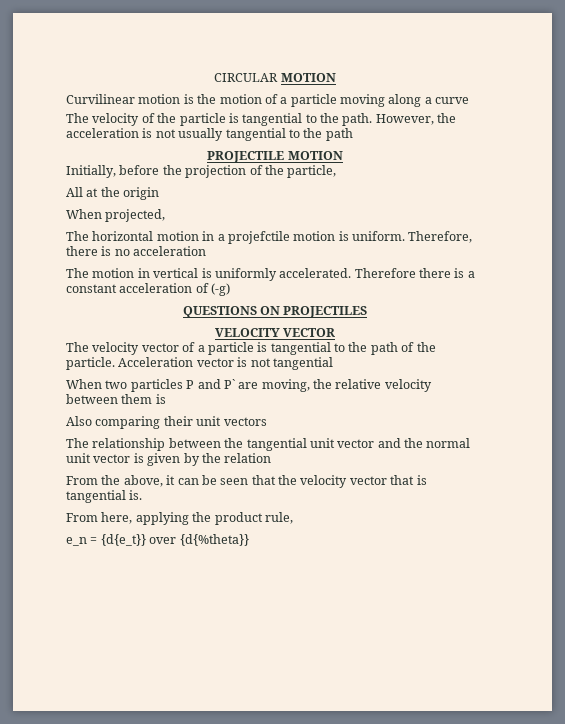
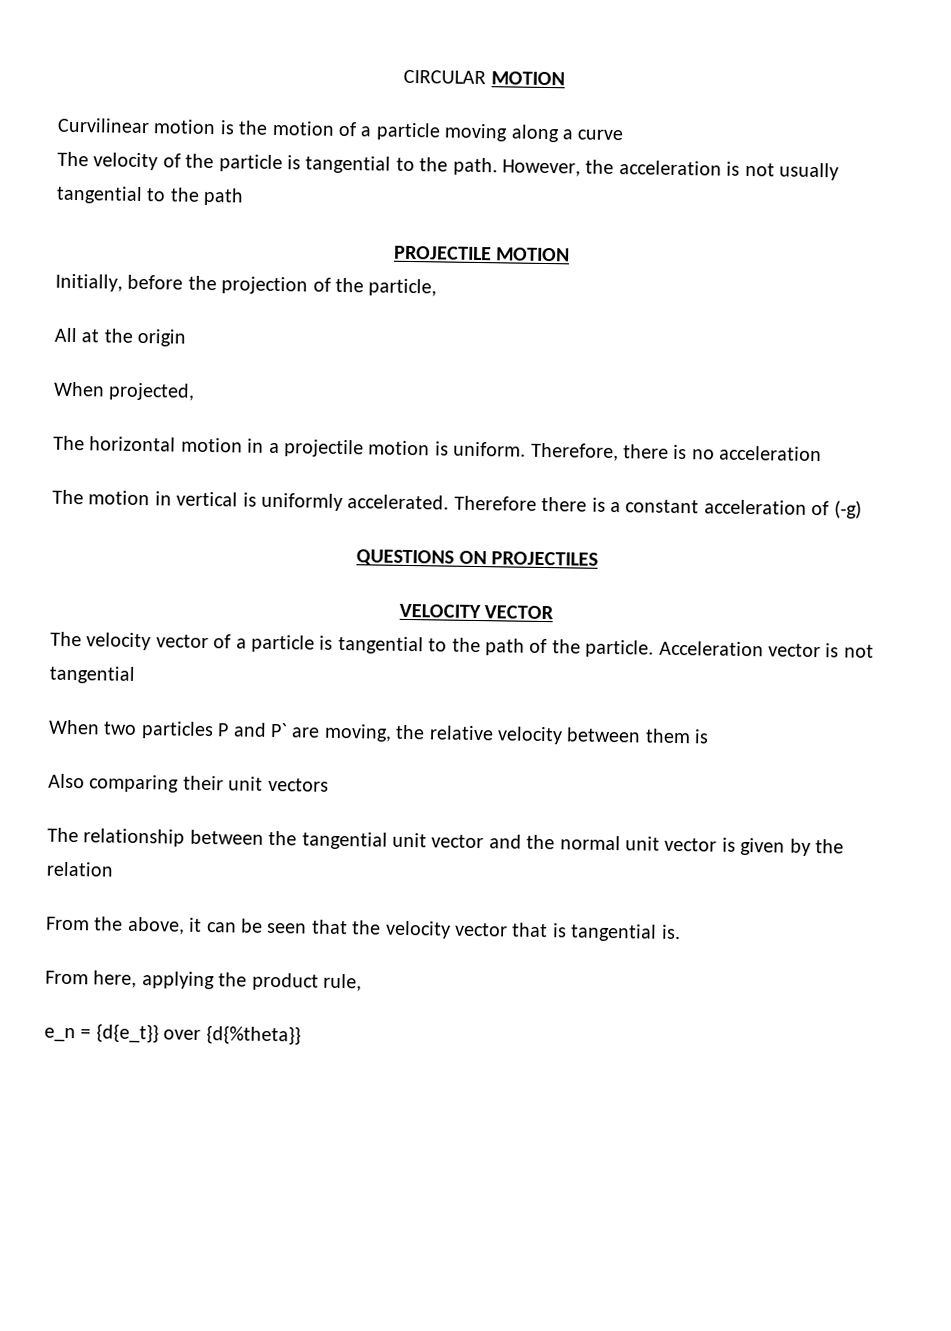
[227,231,290,244] projefctile -> [284,439,364,458] projectile

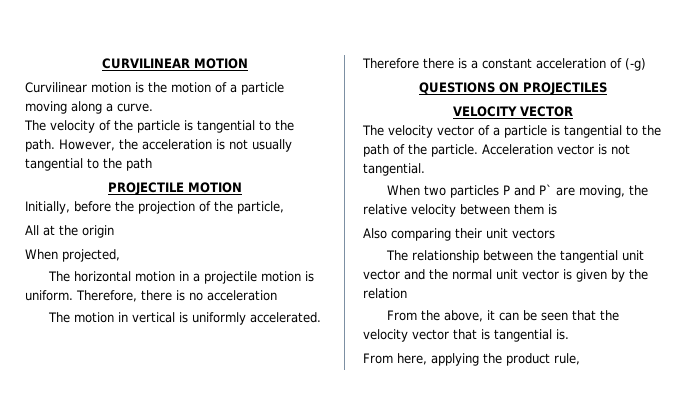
[403,69,487,85] CIRCULAR -> [102,58,190,69] CURVILINEAR
[577,129,624,141] curve -> [117,103,153,112] curve.
[49,665,135,684] tangential -> [363,163,425,176] tangential.
[44,1023,301,1046] // e_n = {d{e_t}} over {d{%theta}} -> (580, 359) none

